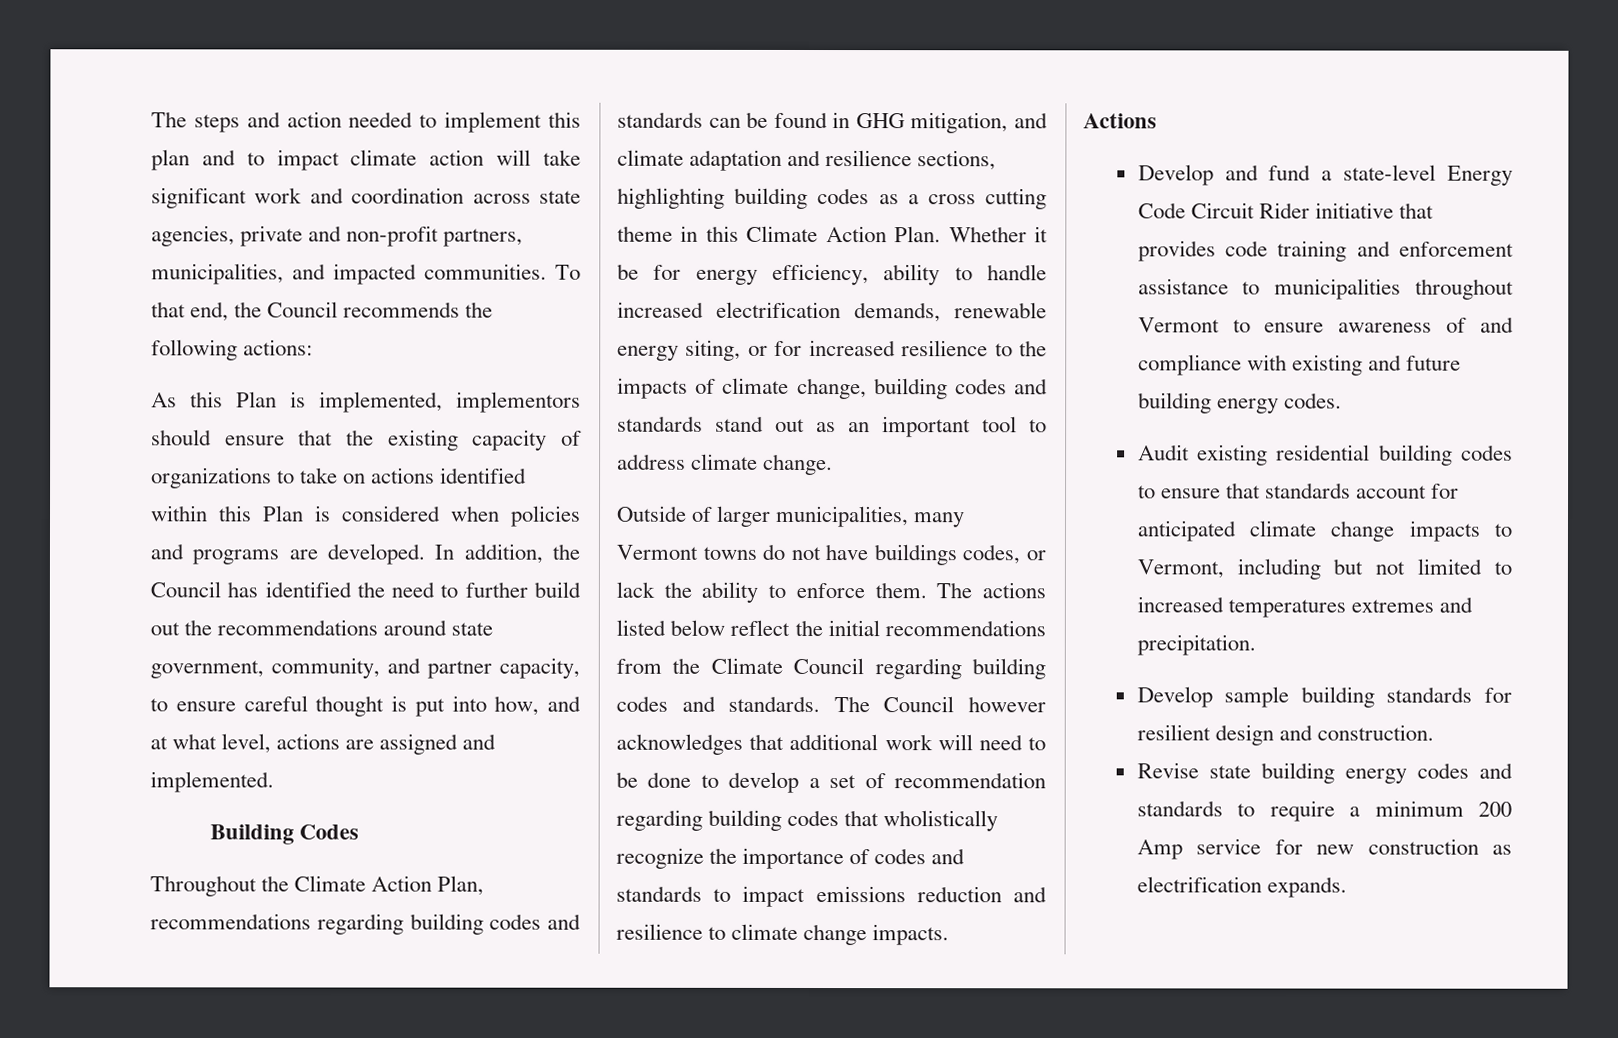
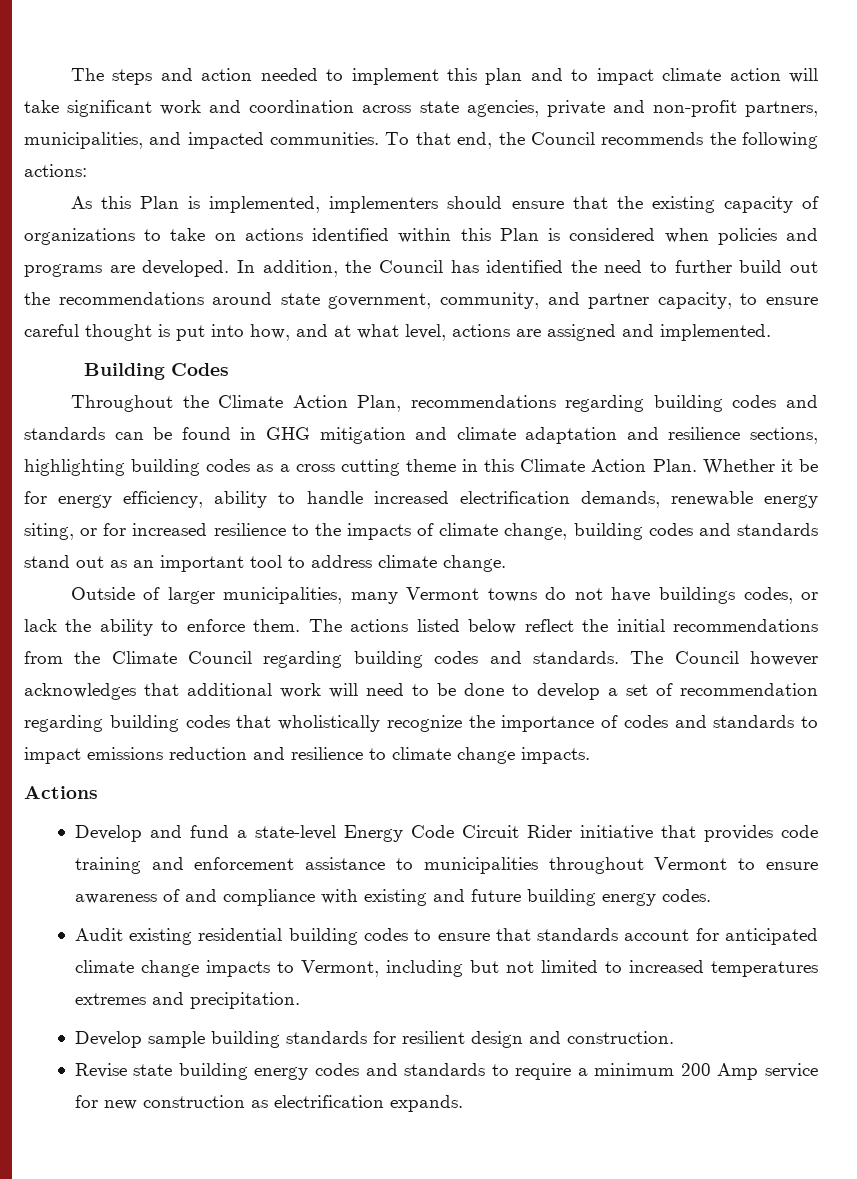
[456,391,581,413] implementors -> [329,196,439,213] implementers
[910,112,1009,134] mitigation, -> [319,427,406,444] mitigation

